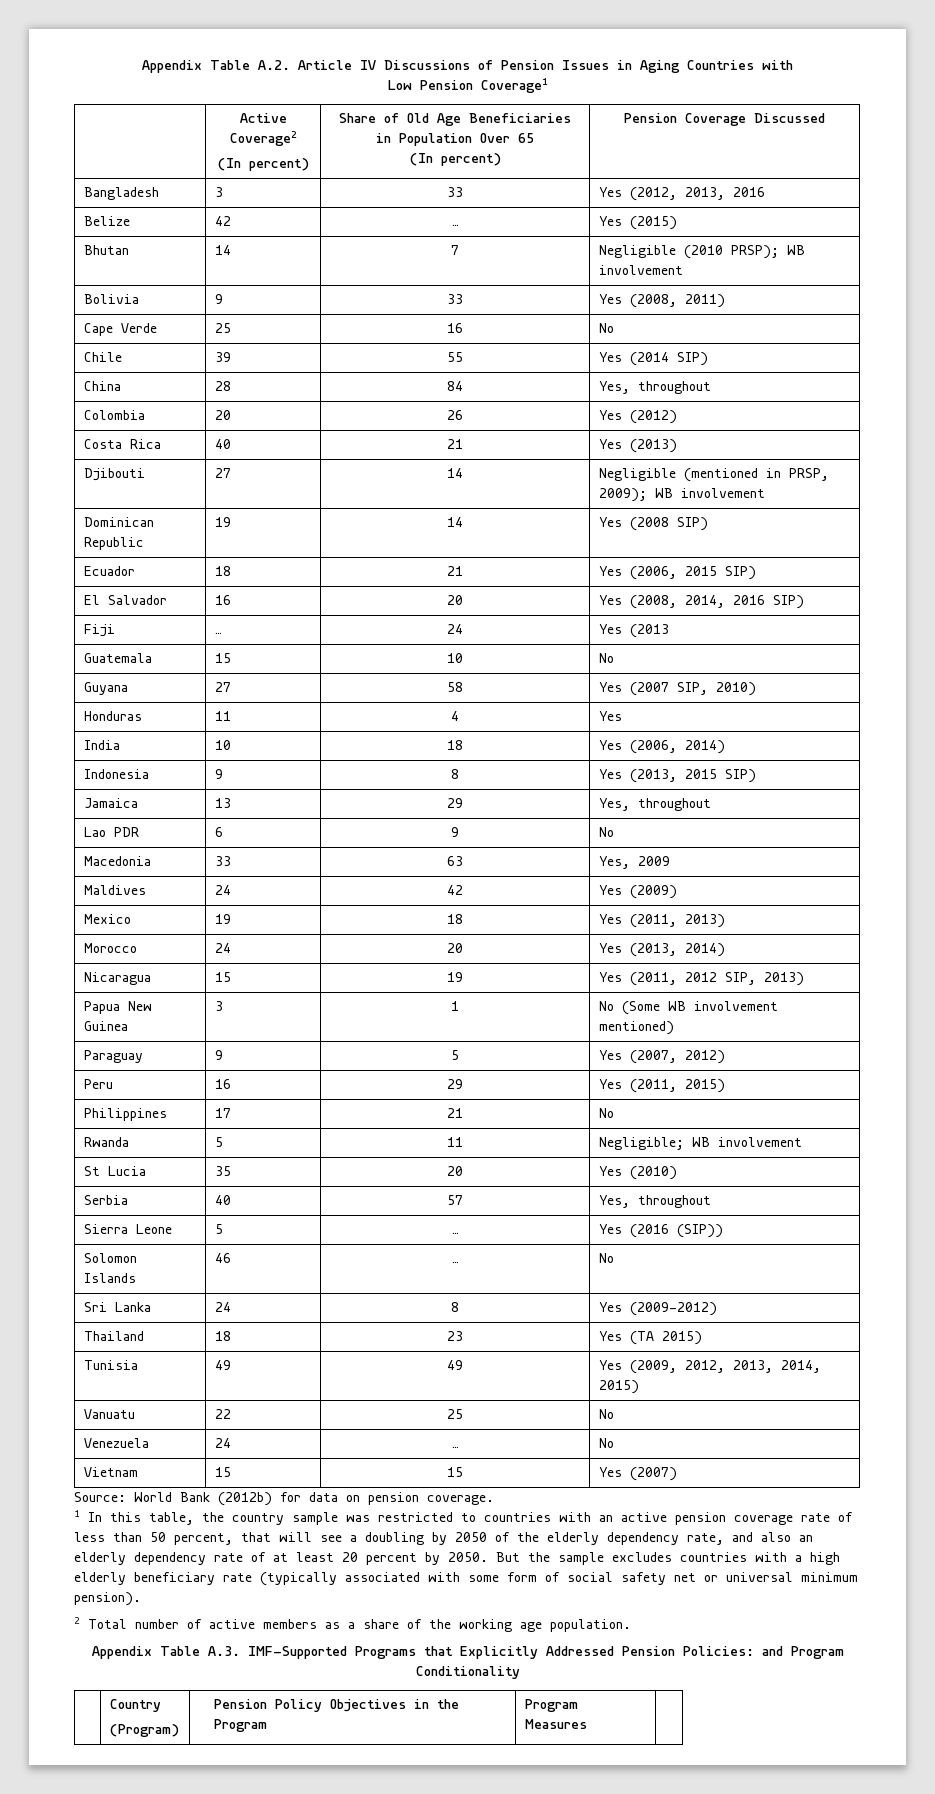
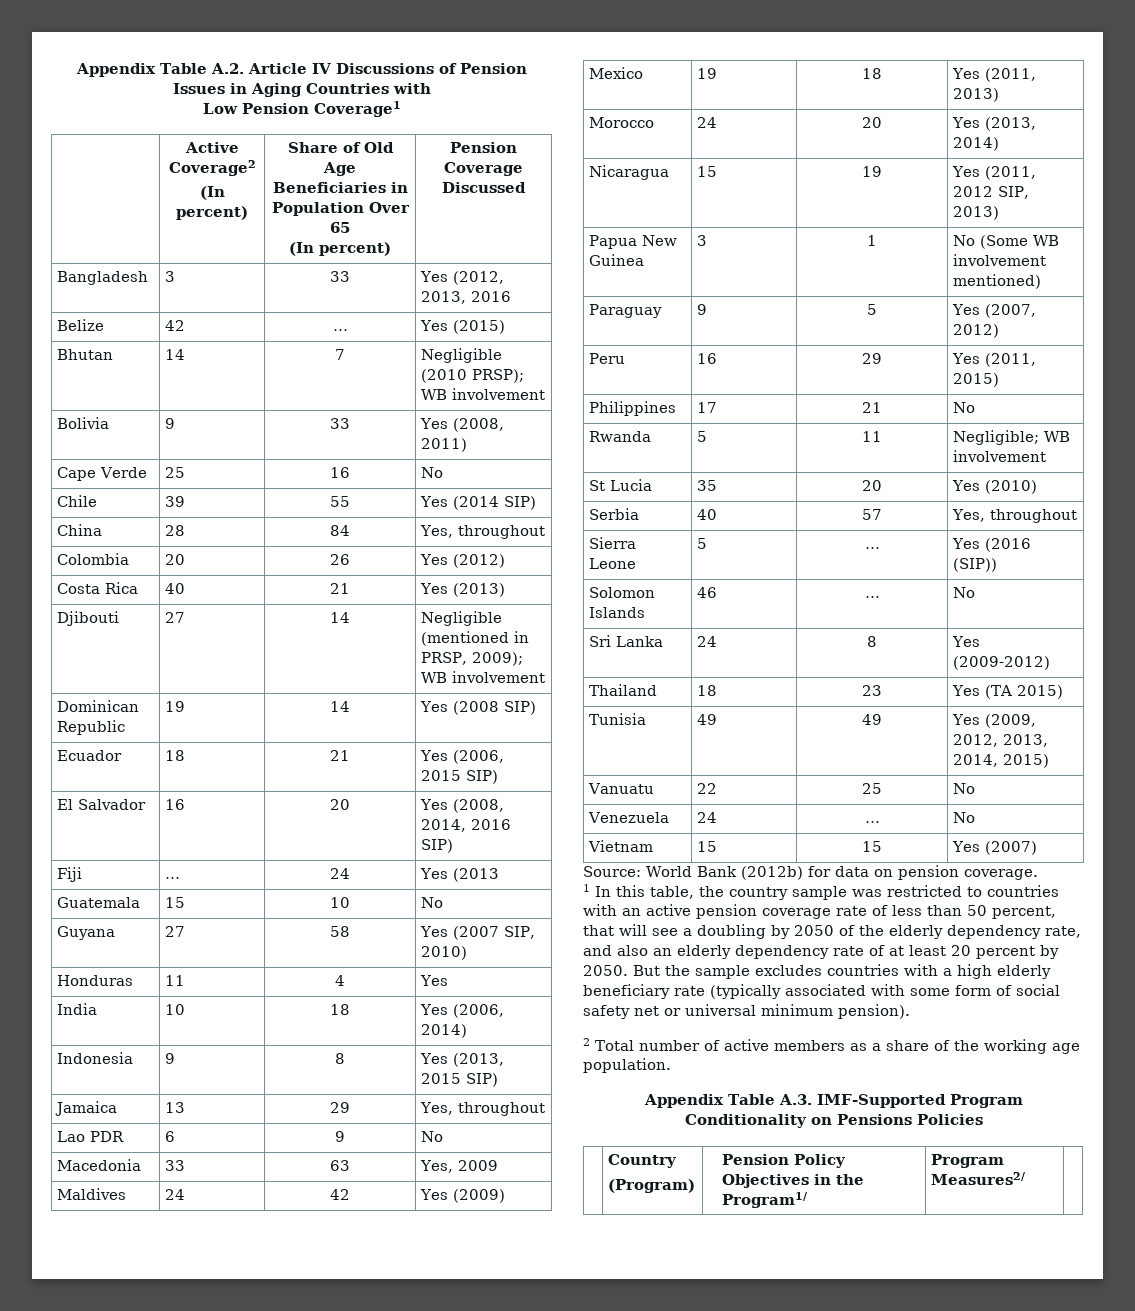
[354,1646,783,1659] Programs that Explicitly Addressed Pension Policies: and -> (946, 1101) none
(520, 1672) none -> [810,1114,983,1125] on Pensions Policies
[213,1719,267,1732] [524,1699,578,1712] [524,1719,587,1729] Program | Program Measures -> [722,1192,809,1208] [931,1154,1005,1168] [931,1172,1027,1185] Program1/ | Program Measures2/

